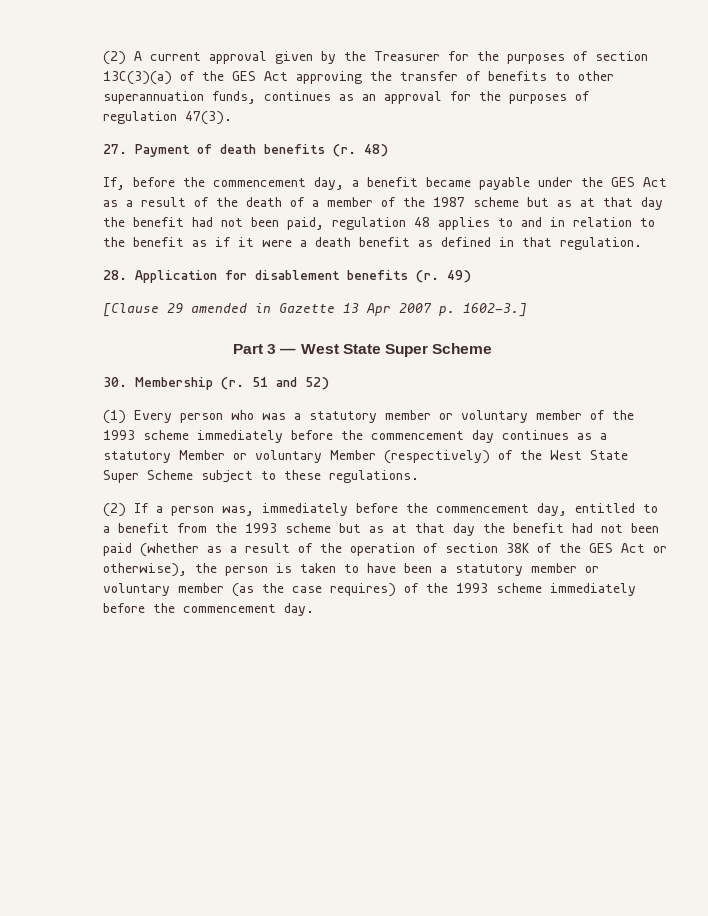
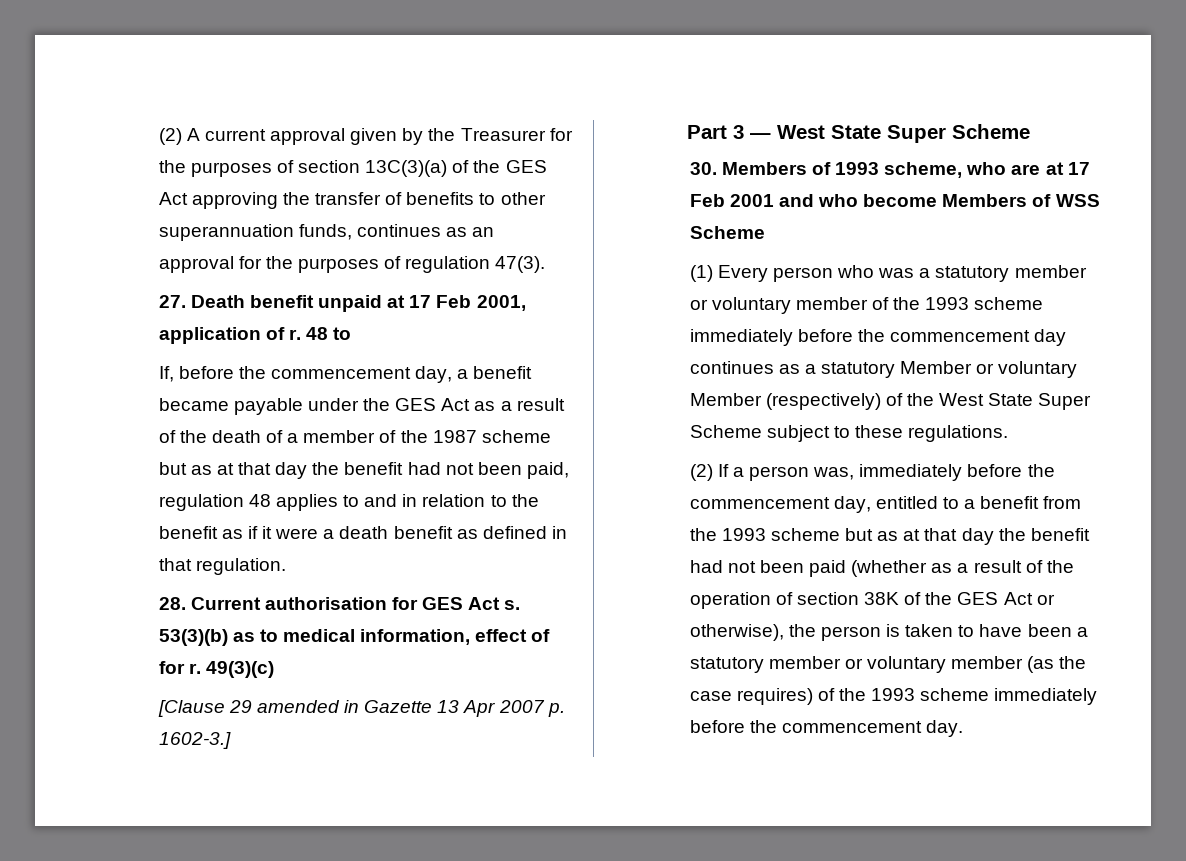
[134,144,388,157] Payment of death benefits (r. 48) -> [190,295,526,312] [158,327,352,344] Death benefit unpaid at 17 Feb 2001, application of r. 48 to
[134,270,471,283] Application for disablement benefits (r. 49) -> [190,597,521,610] [158,629,551,646] [158,661,274,678] Current authorisation for GES Act s. 53(3)(b) as to medical information, effect of for r. 49(3)(c)
[134,377,329,390] Membership (r. 51 and 52) -> [721,162,1090,178] [689,194,1100,207] [689,226,765,239] Members of 1993 scheme, who are at 17 Feb 2001 and who become Members of WSS Scheme

